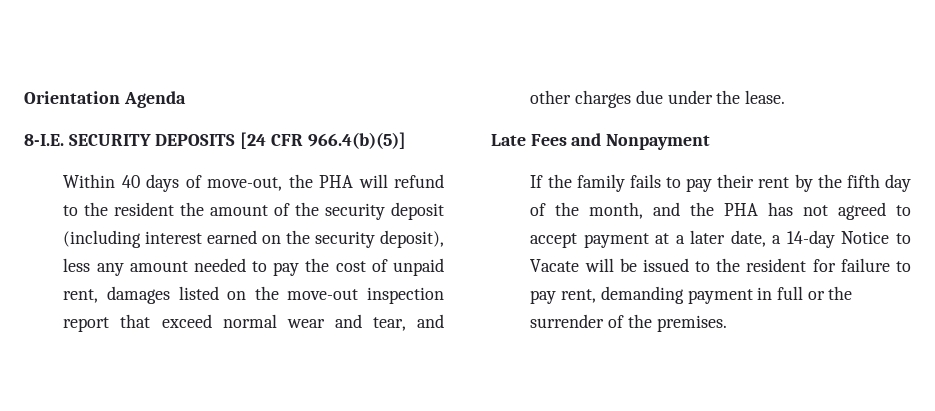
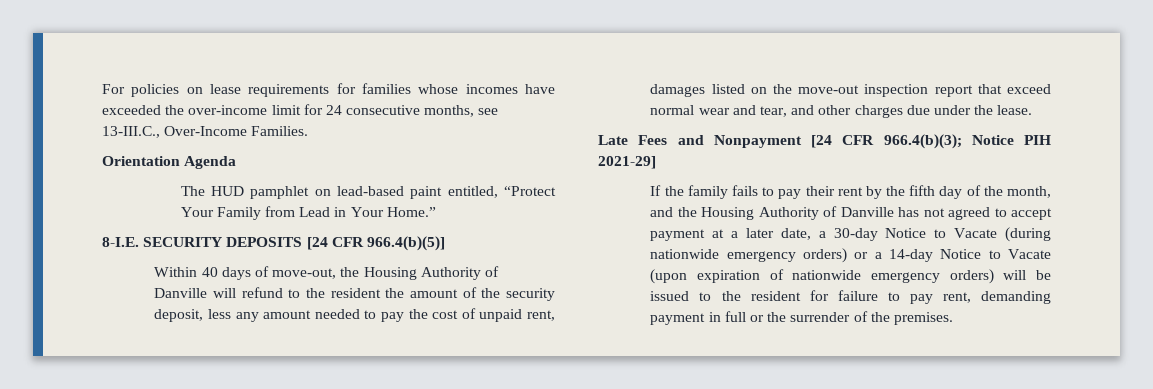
[24,91,186,108] Orientation Agenda -> [102,83,555,97] [102,104,499,117] [102,126,309,138] [102,156,237,169] [180,186,556,199] [180,206,436,220] For policies on lease requirements for families whose incomes have exceeded the over-income limit for 24 consecutive months, see 13-III.C., Over-Income Families. // Orientation Agenda // The HUD pamphlet on lead-based paint entitled, “Protect Your Family from Lead in Your Home.”
[319,175,354,188] PHA -> [363,266,499,280] [154,288,208,298] Housing Authority of Danville
[391,202,444,220] [63,230,444,248] deposit (including interest earned on the security deposit), -> [154,309,204,322] deposit,
(711, 142) none -> [811,134,1051,149] [598,156,656,169] [24 CFR 966.4(b)(3); Notice PIH 2021-29]
[724,203,759,216] PHA -> [701,206,894,220] Housing Authority of Danville
[786,230,911,248] [530,259,580,272] 14-day Notice to Vacate -> [833,227,1051,242] [650,248,1051,263] [650,269,994,284] 30-day Notice to Vacate (during nationwide emergency orders) or a 14-day Notice to Vacate (upon expiration of nationwide emergency orders)

